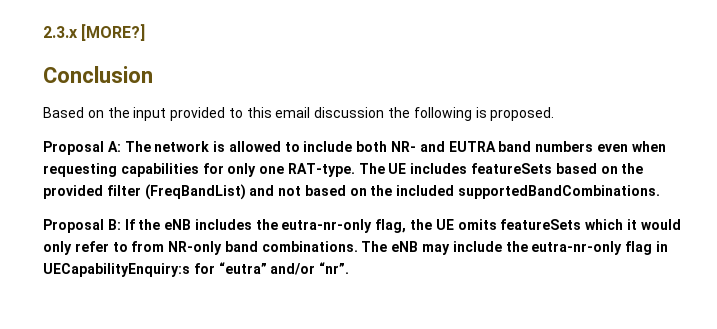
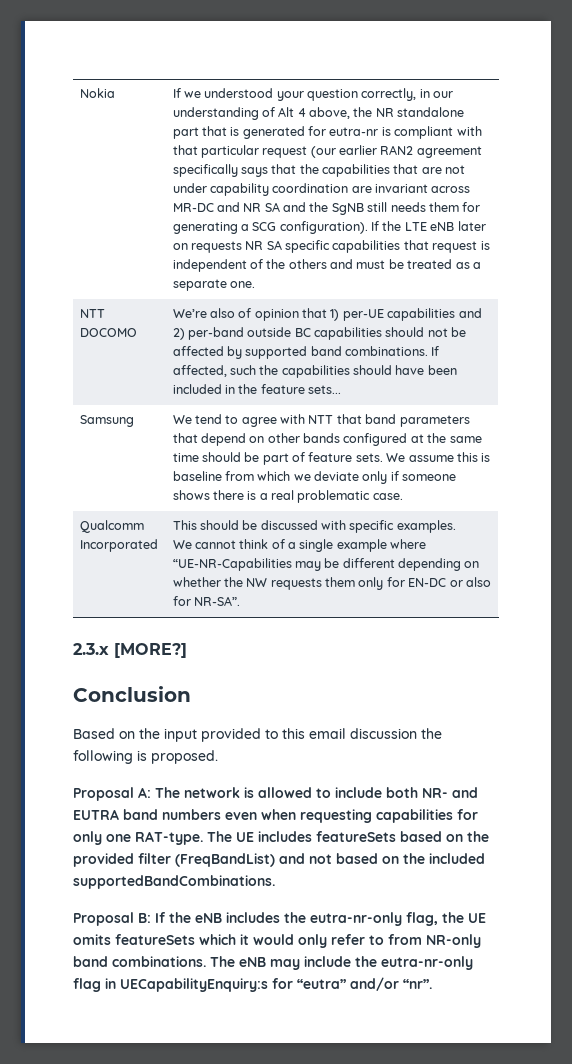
(43, 32) none -> [79,88,115,98] [172,88,454,101] [172,107,465,120] [172,126,482,139] [172,145,482,158] [172,164,466,177] [172,183,471,196] [172,202,481,215] [172,221,486,234] [172,240,490,253] [172,259,481,272] [172,279,255,291] [79,309,105,318] [79,328,137,337] [172,308,482,321] [172,327,467,340] [172,346,440,359] [172,365,457,378] [172,384,342,394] [79,415,134,427] [172,414,470,427] [172,433,482,446] [172,452,491,465] [172,471,457,484] [172,490,403,503] [79,520,144,533] [79,539,158,552] [172,520,456,533] [172,539,427,552] [172,558,480,571] [172,577,491,590] [172,596,240,606] Nokia | If we understood your question correctly, in our understanding of Alt 4 above, the NR standalone part that is generated for eutra-nr is compliant with that particular request (our earlier RAN2 agreement specifically says that the capabilities that are not under capability coordination are invariant across MR-DC and NR SA and the SgNB still needs them for generating a SCG configuration). If the LTE eNB later on requests NR SA specific capabilities that request is independent of the others and must be treated as a separate one. // NTT DOCOMO | We’re also of opinion that 1) per-UE capabilities and 2) per-band outside BC capabilities should not be affected by supported band combinations. If affected, such the capabilities should have been included in the feature sets... // Samsung | We tend to agree with NTT that band parameters that depend on other bands configured at the same time should be part of feature sets. We assume this is baseline from which we deviate only if someone shows there is a real problematic case. // Qualcomm Incorporated | This should be discussed with specific examples. // We cannot think of a single example where “UE-NR-Capabilities may be different depending on whether the NW requests them only for EN-DC or also for NR-SA”. //

